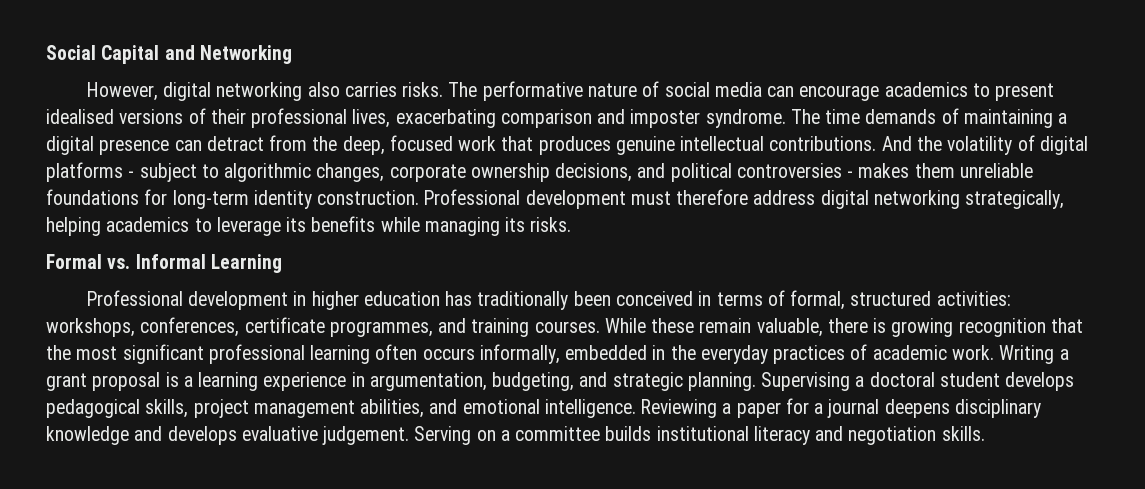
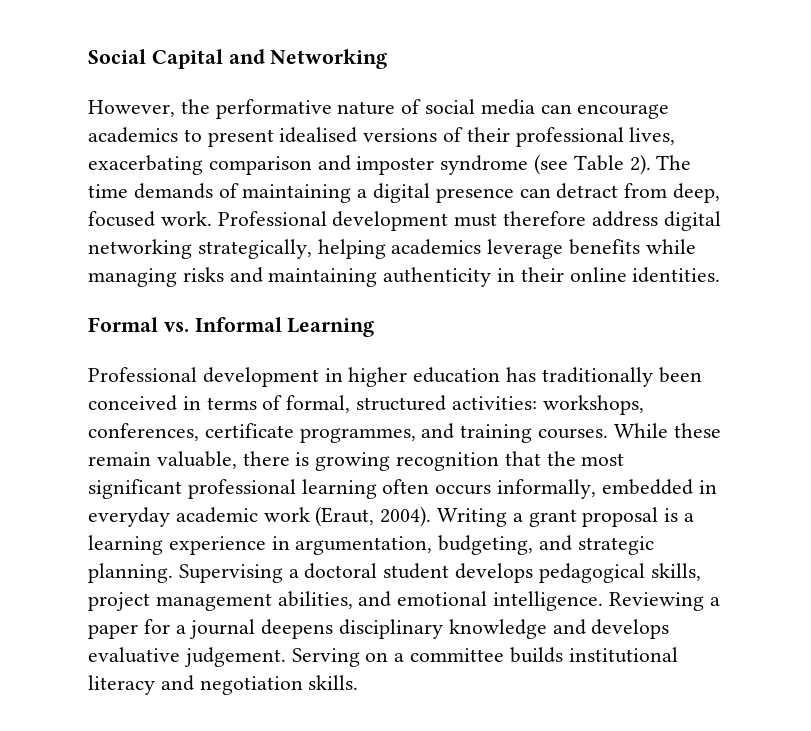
[163,82,478,101] digital networking also carries risks. The -> [180,99,210,114] the
[705,109,786,128] syndrome. -> [440,154,651,175] syndrome (see Table 2).
[312,136,338,151] the -> (668, 190) none
[458,135,1088,155] [46,162,1033,182] [46,189,420,209] work that produces genuine intellectual contributions. And the volatility of digital platforms - subject to algorithmic changes, corporate ownership decisions, and political controversies - makes them unreliable foundations for long-term identity construction. -> [160,211,212,226] work.
[194,216,572,236] to leverage its benefits while managing its risks. -> [487,239,696,259] [88,267,721,287] leverage benefits while managing risks and maintaining authenticity in their online identities.
[670,344,994,364] the everyday practices of academic work. -> [88,506,432,527] everyday academic work (Eraut, 2004).

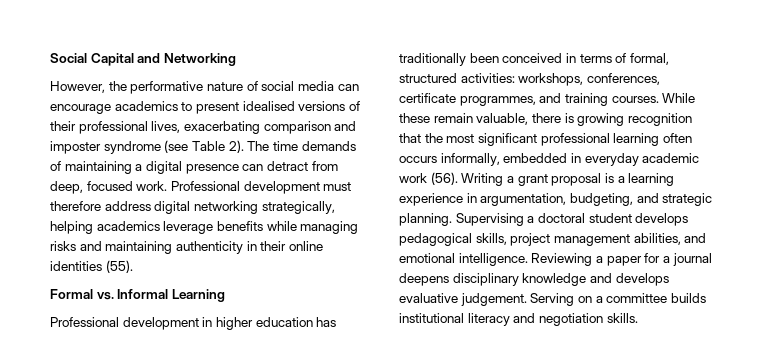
[632,267,721,283] identities. -> [50,260,133,273] identities (55).
[315,506,432,527] (Eraut, 2004). -> [430,172,458,185] (56).

